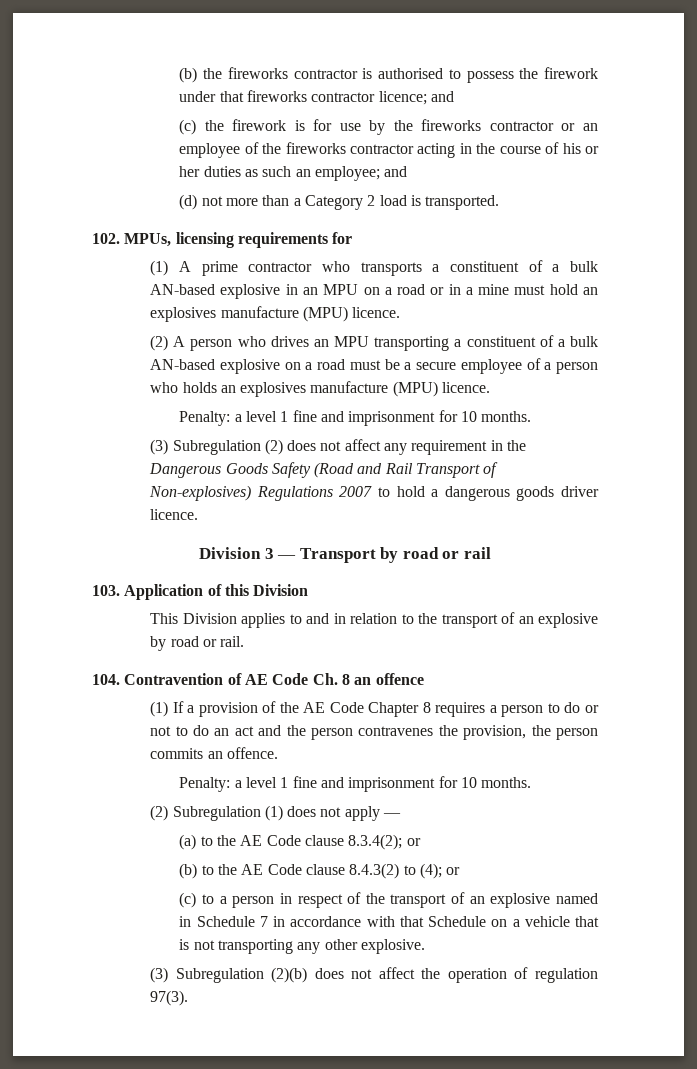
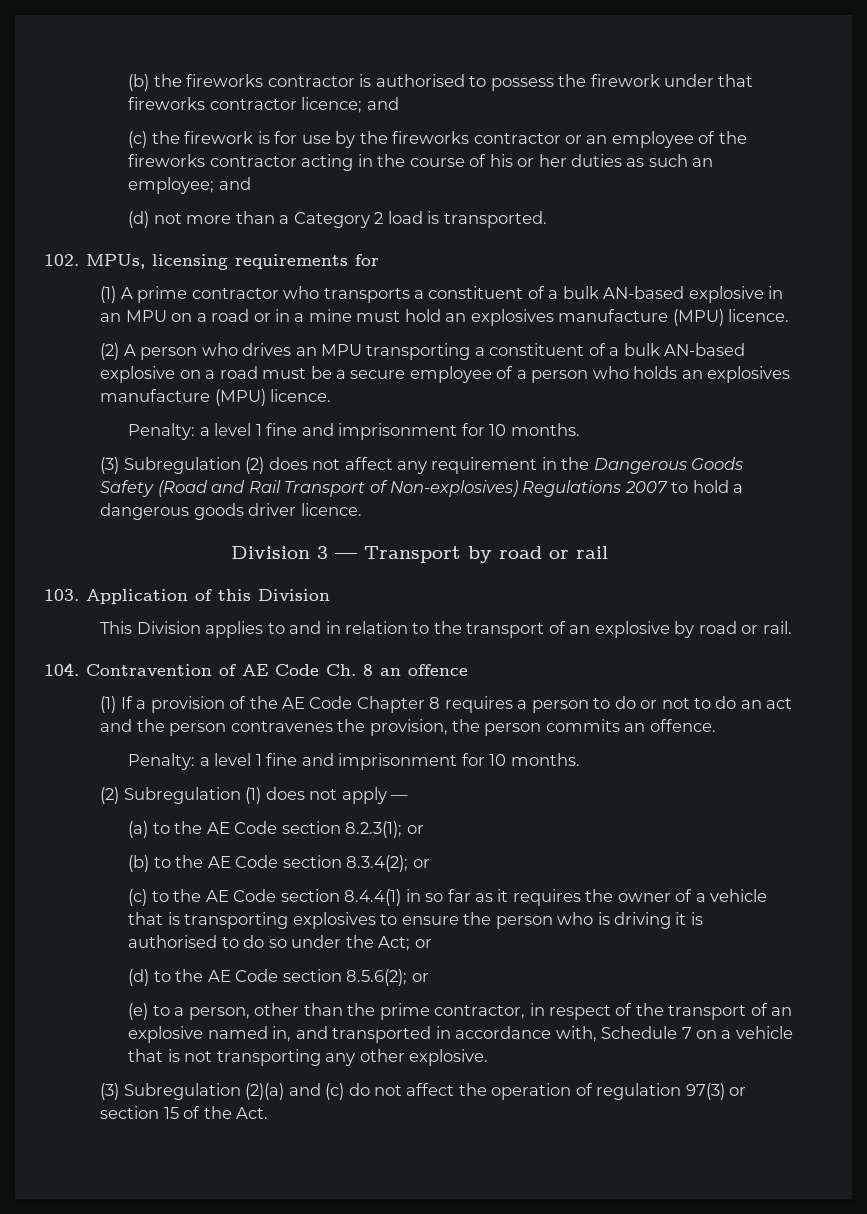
[304,834,403,850] clause 8.3.4(2); -> [281,821,403,838] section 8.2.3(1);
[305,863,442,879] clause 8.4.3(2) to (4); -> [282,855,409,872] section 8.3.4(2);
[219,896,275,908] a person -> [173,889,768,906] [128,912,703,929] [128,935,432,951] [128,969,429,986] [128,1003,526,1020] the AE Code section 8.4.4(1) in so far as it requires the owner of a vehicle that is transporting explosives to ensure the person who is driving it is authorised to do so under the Act; or // (d) to the AE Code section 8.5.6(2); or // (e) to a person, other than the prime contractor,
[179,916,487,927] in Schedule 7 in accordance with that Schedule -> [272,1026,692,1043] in, and transported in accordance with, Schedule 7
[271,967,344,983] (2)(b) does -> [245,1083,370,1100] (2)(a) and (c) do
[150,990,189,1006] 97(3). -> [685,1083,747,1100] [100,1106,269,1119] 97(3) or section 15 of the Act.

